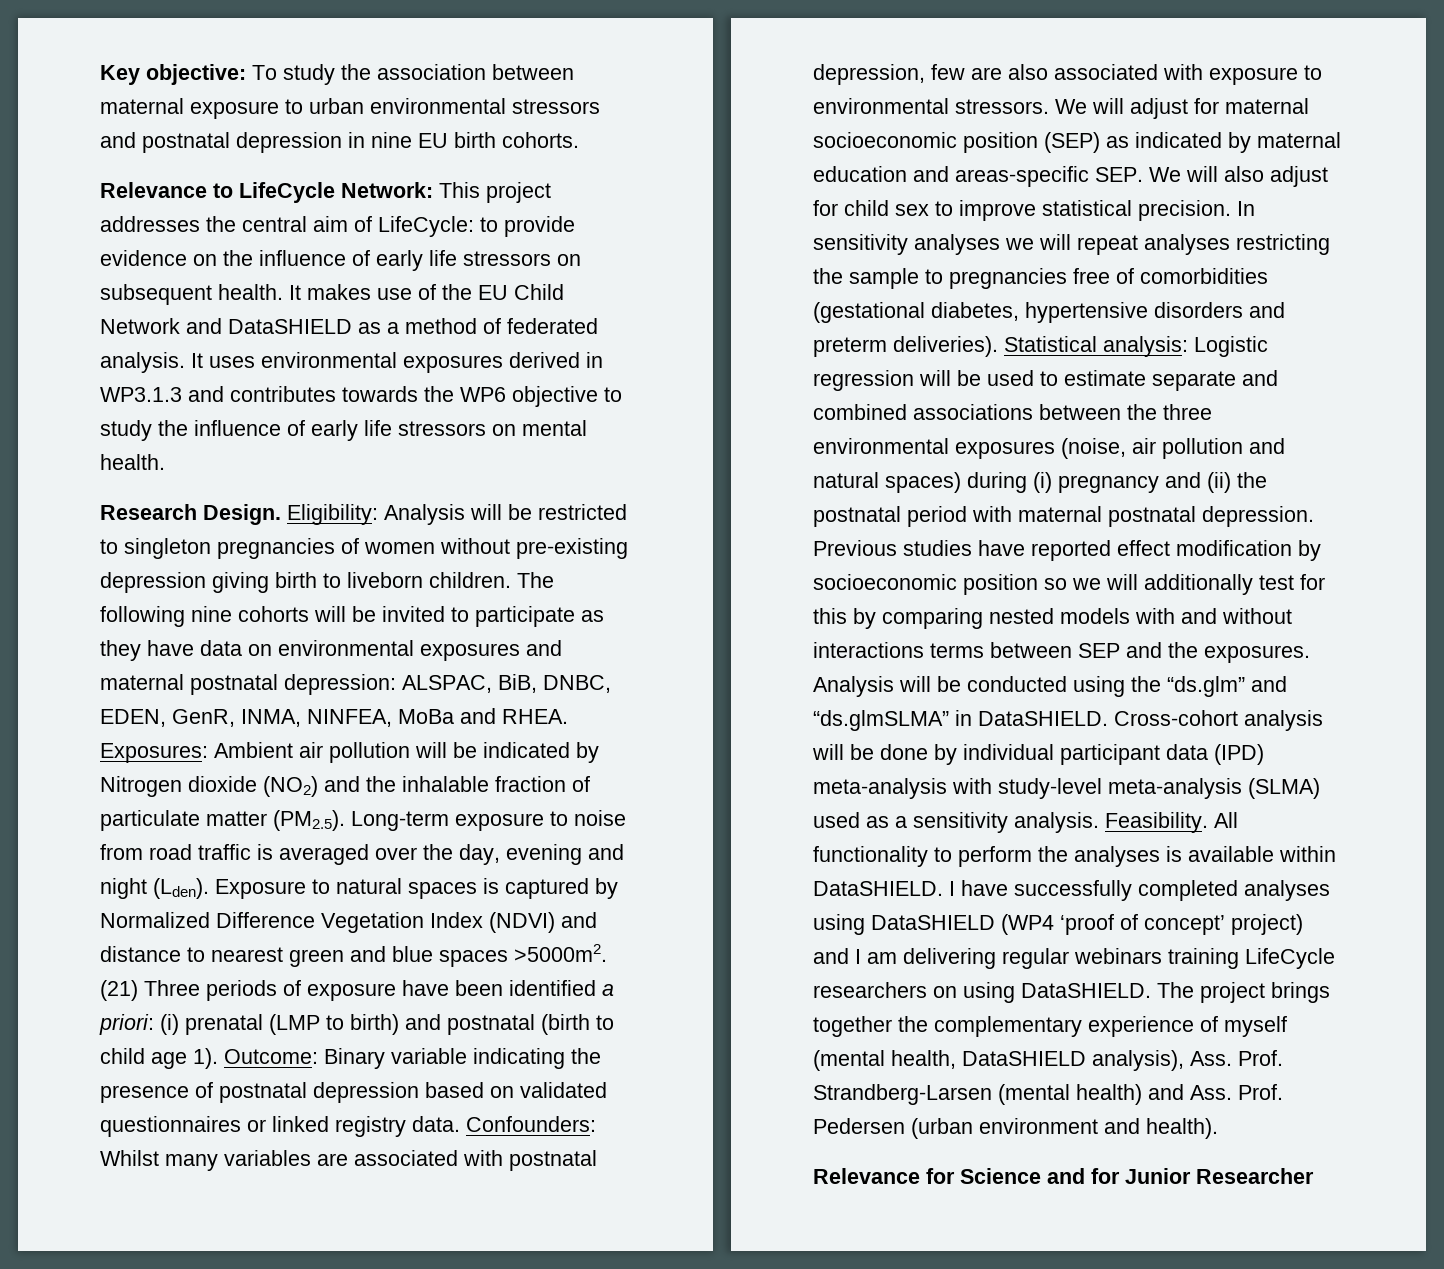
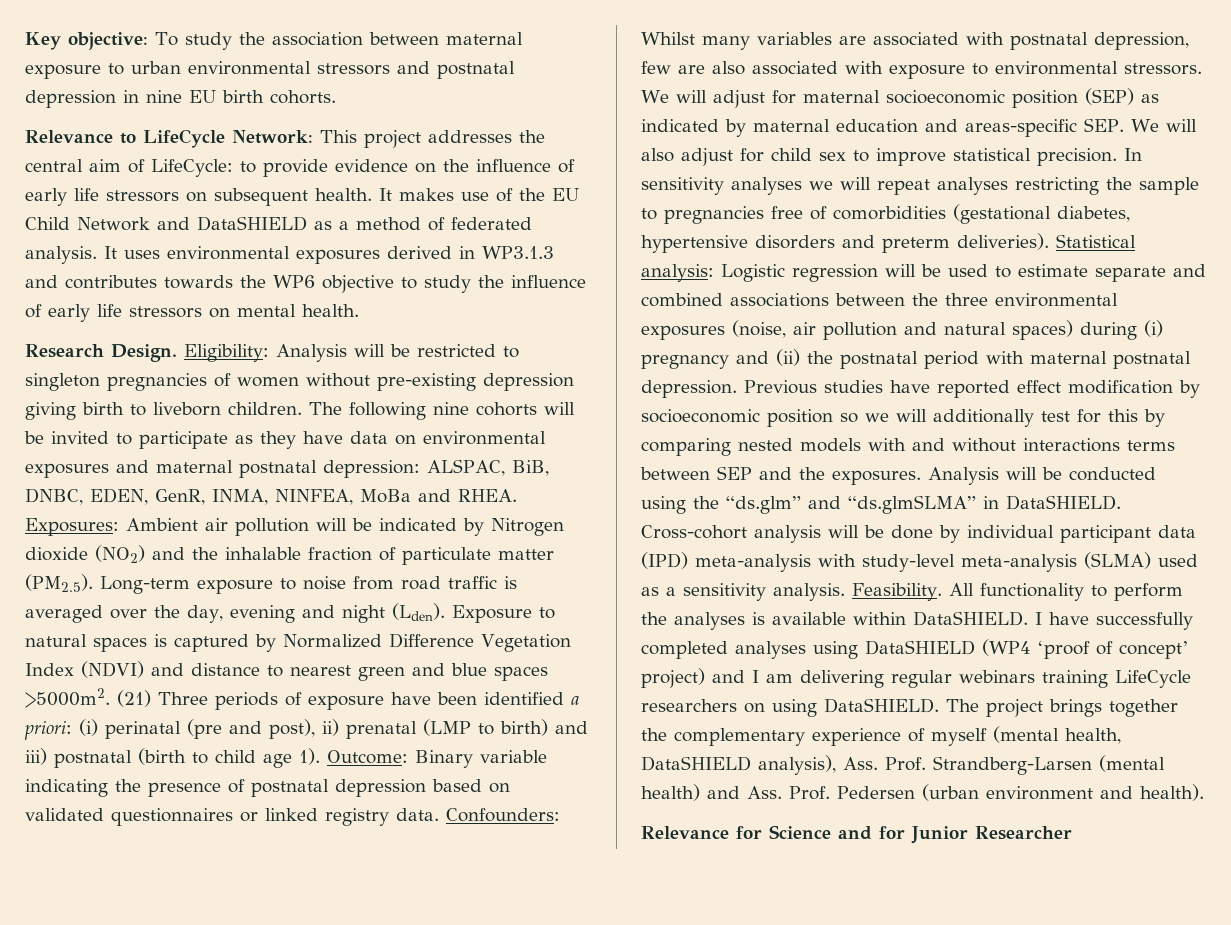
(179, 1024) none -> [105,719,339,739] perinatal (pre and post), ii)
(441, 1022) none -> [25,748,47,765] iii)

